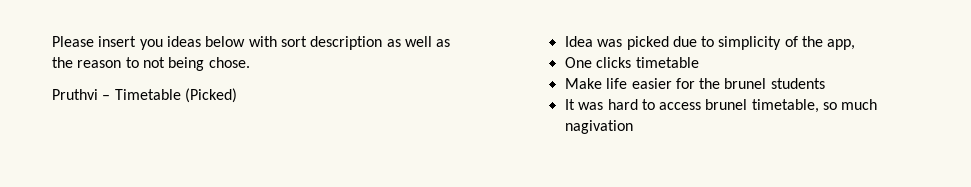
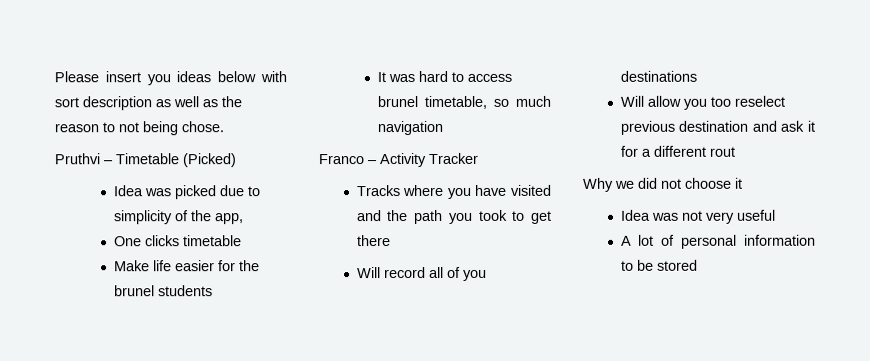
[564,120,633,134] nagivation -> [377,120,444,136] [318,152,478,168] [356,184,552,199] [356,209,552,225] [356,235,391,247] [356,266,487,281] [619,70,697,82] [619,95,785,110] [619,120,815,135] [619,145,735,157] [582,177,743,192] [620,209,776,224] [620,234,816,249] [620,259,698,271] navigation // Franco – Activity Tracker // Tracks where you have visited and the path you took to get there // Will record all of you destinations // Will allow you too reselect previous destination and ask it for a different rout // Why we did not choose it // Idea was not very useful // A lot of personal information to be stored

